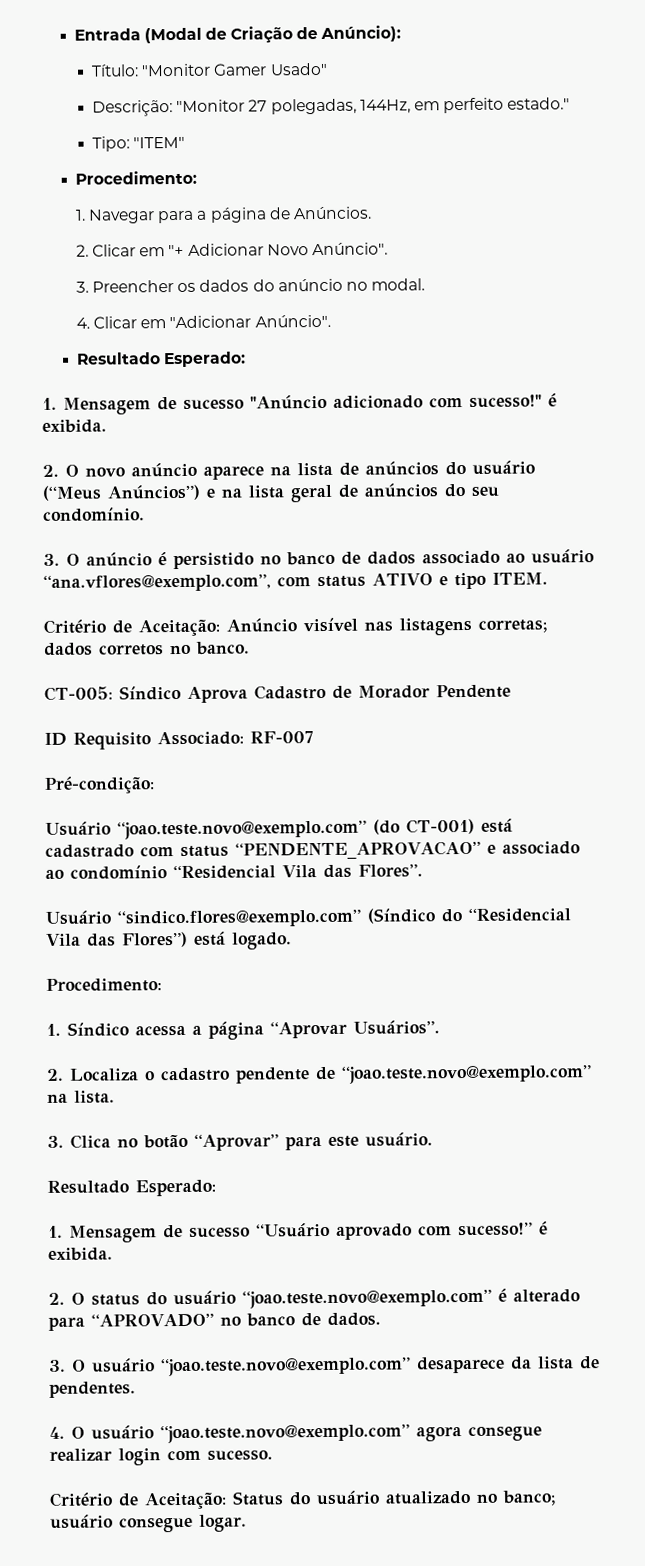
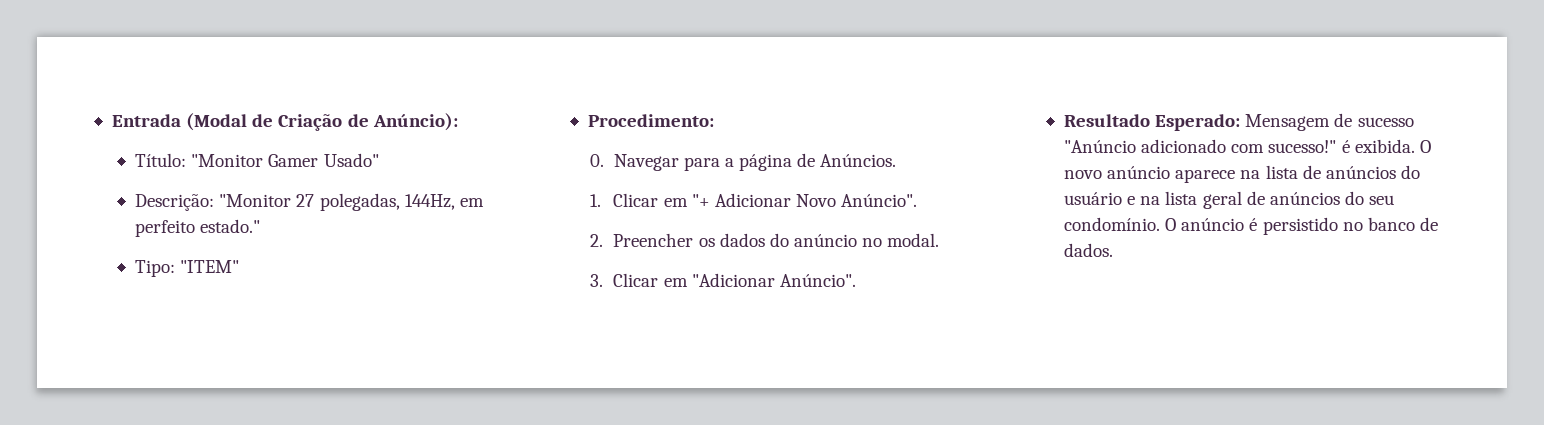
[74,209,86,221] 1. -> [590,154,605,167] 0.
[75,244,89,257] 2. -> [590,194,602,207] 1.
[75,281,89,293] 3. -> [590,234,604,247] 2.
[75,317,90,329] 4. -> [590,274,604,287] 3.
[42,397,57,410] // 1. -> (1241, 122) none
[42,464,59,477] // 2. -> (1415, 146) none
[42,484,201,501] (“Meus Anúncios”) -> (1123, 198) none
[43,553,60,566] // 3. -> (1161, 224) none
[367,549,594,565] [43,572,548,592] [43,617,547,637] [44,641,250,656] [44,684,511,703] [44,731,314,750] [44,776,155,794] [45,818,513,840] [45,840,580,860] [45,864,423,880] [45,908,571,928] [46,931,292,950] [46,978,162,992] [46,1020,440,1040] [46,1065,592,1084] [47,1090,115,1104] [47,1132,433,1151] [47,1179,216,1197] [48,1221,548,1243] [48,1247,113,1261] [48,1288,580,1309] [48,1312,381,1331] [49,1356,600,1377] [49,1381,136,1398] [49,1424,542,1444] [49,1448,273,1466] [49,1490,556,1510] [50,1514,247,1533] dados associado ao usuário “ana.vflores@exemplo.com”, com status ATIVO e tipo ITEM. // Critério de Aceitação: Anúncio visível nas listagens corretas; dados corretos no banco. // CT-005: Síndico Aprova Cadastro de Morador Pendente // ID Requisito Associado: RF-007 // Pré-condição: // Usuário “joao.teste.novo@exemplo.com” (do CT-001) está cadastrado com status “PENDENTE_APROVACAO” e associado ao condomínio “Residencial Vila das Flores”. // Usuário “sindico.flores@exemplo.com” (Síndico do “Residencial Vila das Flores”) está logado. // Procedimento: // 1. Síndico acessa a página “Aprovar Usuários”. // 2. Localiza o cadastro pendente de “joao.teste.novo@exemplo.com” na lista. // 3. Clica no botão “Aprovar” para este usuário. // Resultado Esperado: // 1. Mensagem de sucesso “Usuário aprovado com sucesso!” é exibida. // 2. O status do usuário “joao.teste.novo@exemplo.com” é alterado para “APROVADO” no banco de dados. // 3. O usuário “joao.teste.novo@exemplo.com” desaparece da lista de pendentes. // 4. O usuário “joao.teste.novo@exemplo.com” agora consegue realizar login com sucesso. // Critério de Aceitação: Status do usuário atualizado no banco; usuário consegue logar. -> [1064,243,1114,257] dados.

